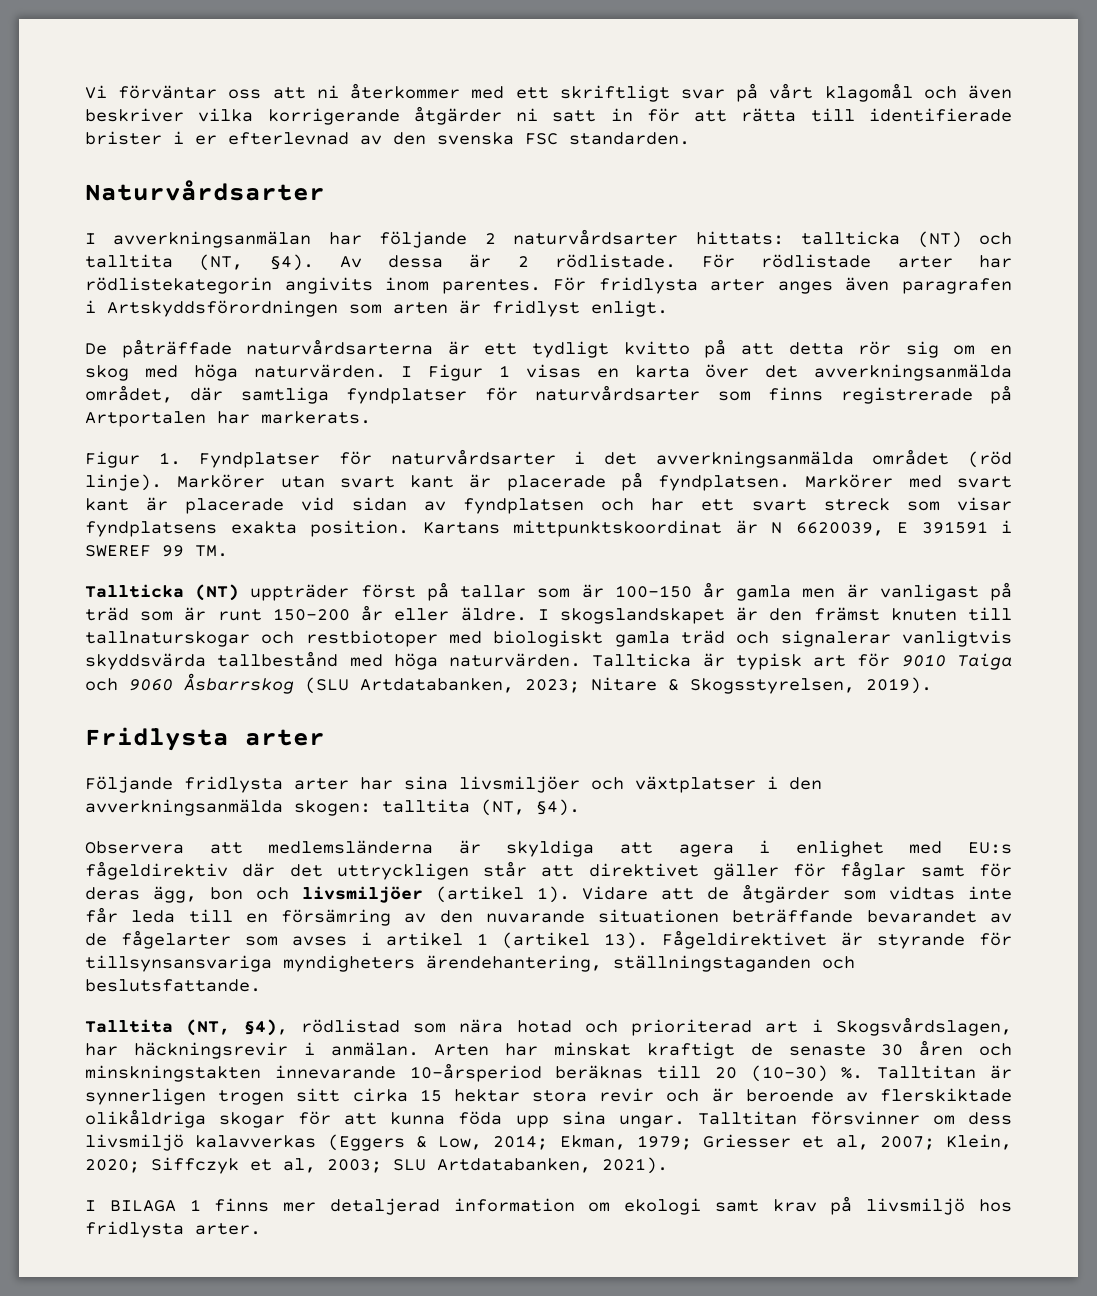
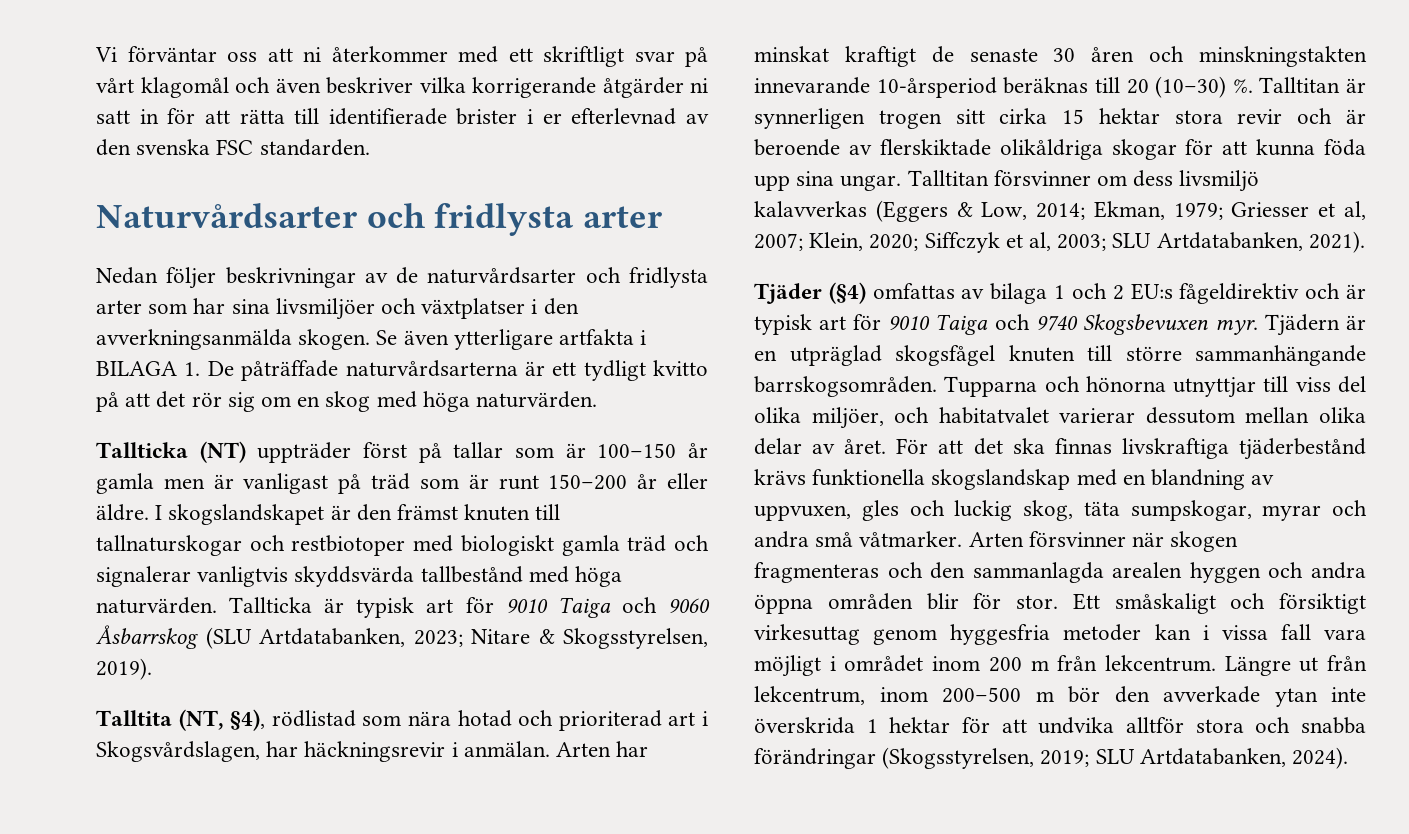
[85,229,1013,248] [85,254,1012,271] [85,277,1012,294] [85,300,668,317] // I avverkningsanmälan har följande 2 naturvårdsarter hittats: tallticka (NT) och talltita (NT, §4). Av dessa är 2 rödlistade. För rödlistade arter har rödlistekategorin angivits inom parentes. För fridlysta arter anges även paragrafen i Artskyddsförordningen som arten är fridlyst enligt. // -> [366,203,663,236] [96,267,708,289] [96,298,579,320] [96,329,647,350] [96,361,201,376] och fridlysta arter // Nedan följer beskrivningar av de naturvårdsarter och fridlysta arter som har sina livsmiljöer och växtplatser i den avverkningsanmälda skogen. Se även ytterligare artfakta i BILAGA 1.
[788,342,844,355] detta -> [156,391,186,408] det
[401,364,1012,381] [85,385,1013,404] [85,411,371,427] [85,449,1012,468] [85,472,1012,491] [85,497,1013,514] [85,520,1012,537] [85,545,228,557] I Figur 1 visas en karta över det avverkningsanmälda området, där samtliga fyndplatser för naturvårdsarter som finns registrerade på Artportalen har markerats. // Figur 1. Fyndplatser för naturvårdsarter i det avverkningsanmälda området (röd linje). Markörer utan svart kant är placerade på fyndplatsen. Markörer med svart kant är placerade vid sidan av fyndplatsen och har ett svart streck som visar fyndplatsens exakta position. Kartans mittpunktskoordinat är N 6620039, E 391591 i SWEREF 99 TM. -> (598, 399) none
[85,727,325,751] [85,776,822,793] [85,799,580,816] [85,840,1013,857] [85,861,1012,880] [85,884,1012,903] [85,907,1012,926] [85,930,1012,949] [85,955,855,972] [85,979,261,992] // Fridlysta arter // Följande fridlysta arter har sina livsmiljöer och växtplatser i den avverkningsanmälda skogen: talltita (NT, §4). // Observera att medlemsländerna är skyldiga att agera i enlighet med EU:s fågeldirektiv där det uttryckligen står att direktivet gäller för fåglar samt för deras ägg, bon och livsmiljöer (artikel 1). Vidare att de åtgärder som vidtas inte får leda till en försämring av den nuvarande situationen beträffande bevarandet av de fågelarter som avses i artikel 1 (artikel 13). Fågeldirektivet är styrande för tillsynsansvariga myndigheters ärendehantering, ställningstaganden och beslutsfattande. -> (152, 669) none
[85,1196,1012,1215] [85,1221,261,1238] I BILAGA 1 finns mer detaljerad information om ekologi samt krav på livsmiljö hos fridlysta arter. -> [754,282,1366,304] [754,314,1366,336] [754,345,1366,366] [754,376,1366,398] [754,407,1366,429] [754,438,1366,460] [754,469,1275,490] [754,500,1367,521] [754,531,1239,552] [754,562,1366,583] [754,593,1366,614] [754,624,1366,645] [754,655,1367,677] [754,686,1366,707] [754,717,1366,734] [754,747,1349,769] Tjäder (§4) omfattas av bilaga 1 och 2 EU:s fågeldirektiv och är typisk art för 9010 Taiga och 9740 Skogsbevuxen myr. Tjädern är en utpräglad skogsfågel knuten till större sammanhängande barrskogsområden. Tupparna och hönorna utnyttjar till viss del olika miljöer, och habitatvalet varierar dessutom mellan olika delar av året. För att det ska finnas livskraftiga tjäderbestånd krävs funktionella skogslandskap med en blandning av uppvuxen, gles och luckig skog, täta sumpskogar, myrar och andra små våtmarker. Arten försvinner när skogen fragmenteras och den sammanlagda arealen hyggen och andra öppna områden blir för stor. Ett småskaligt och försiktigt virkesuttag genom hyggesfria metoder kan i vissa fall vara möjligt i området inom 200 m från lekcentrum. Längre ut från lekcentrum, inom 200–500 m bör den avverkade ytan inte överskrida 1 hektar för att undvika alltför stora och snabba förändringar (Skogsstyrelsen, 2019; SLU Artdatabanken, 2024).

